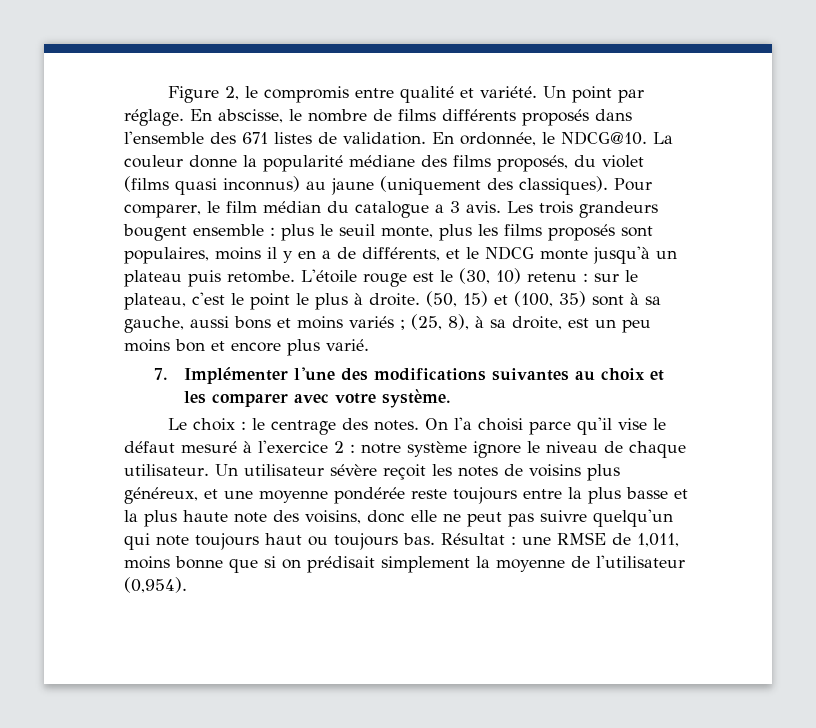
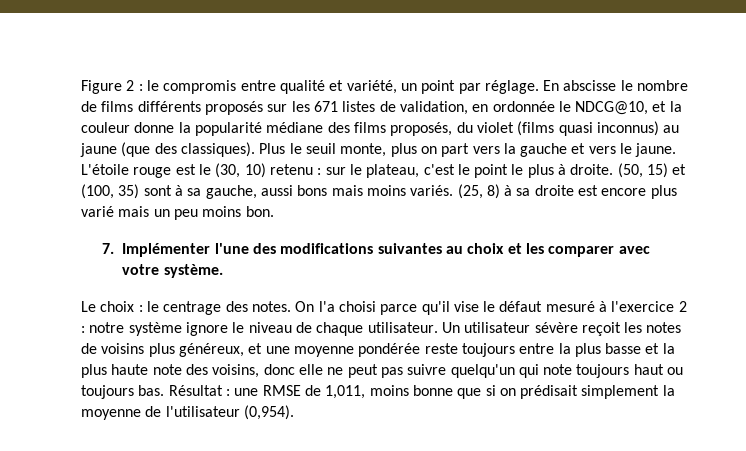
[224,86,239,100] 2, -> [126,80,143,91] 2 :
[479,86,566,98] variété. Un -> [346,80,417,94] variété, un
[218,109,283,123] abscisse, -> [563,80,617,91] abscisse
[595,109,632,121] [124,131,673,146] dans l'ensemble des 671 listes de validation. En ordonnée, le NDCG@10. La -> [267,101,682,115] sur les 671 listes de validation, en ordonnée le NDCG@10, et la
[380,176,481,195] (uniquement -> [121,142,151,157] (que
[614,178,652,191] [124,201,658,218] [123,224,653,241] [124,246,677,264] [124,270,295,287] Pour comparer, le film médian du catalogue a 3 avis. Les trois grandeurs bougent ensemble : plus le seuil monte, plus les films proposés sont populaires, moins il y en a de différents, et le NDCG monte jusqu'à un plateau puis retombe. -> [259,143,677,157] Plus le seuil monte, plus on part vers la gauche et vers le jaune.
[277,314,651,333] [124,339,369,356] et moins variés ; (25, 8), à sa droite, est un peu moins bon et encore plus varié. -> [331,184,677,199] [81,206,274,220] mais moins variés. (25, 8) à sa droite est encore plus varié mais un peu moins bon.

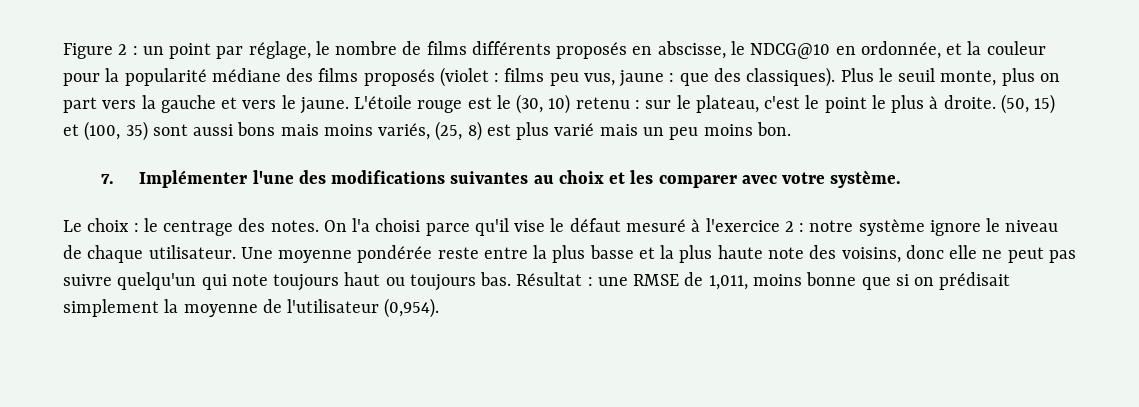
[146,80,617,94] le compromis entre qualité et variété, un point par réglage. En abscisse -> [142,41,311,59] un point par réglage,
[267,101,649,115] sur les 671 listes de validation, en ordonnée le NDCG@10, -> [632,41,941,59] en abscisse, le NDCG@10 en ordonnée,
[134,122,175,133] donne -> [63,73,100,86] pour
[390,121,680,136] [80,142,151,157] proposés, du violet (films quasi inconnus) au jaune (que -> [363,67,709,87] proposés (violet : films peu vus, jaune : que
[174,185,257,199] à sa gauche, -> (188, 130) none
[410,185,454,196] variés. -> [378,123,431,140] variés,
[504,185,647,196] à sa droite est encore -> [486,124,511,136] est
[441,322,682,336] [81,343,290,357] Un utilisateur sévère reçoit les notes de voisins plus généreux, et une -> [240,247,273,259] Une
[461,343,515,357] toujours -> (479, 253) none

